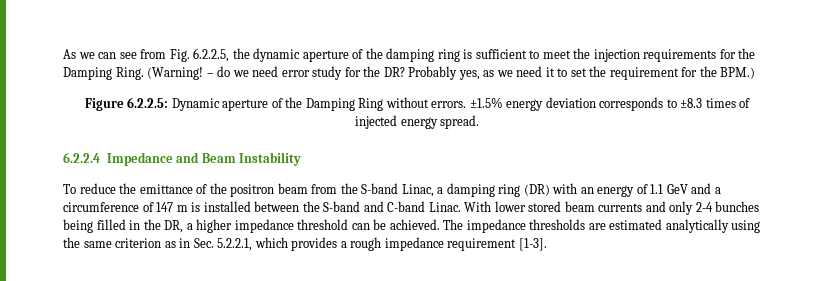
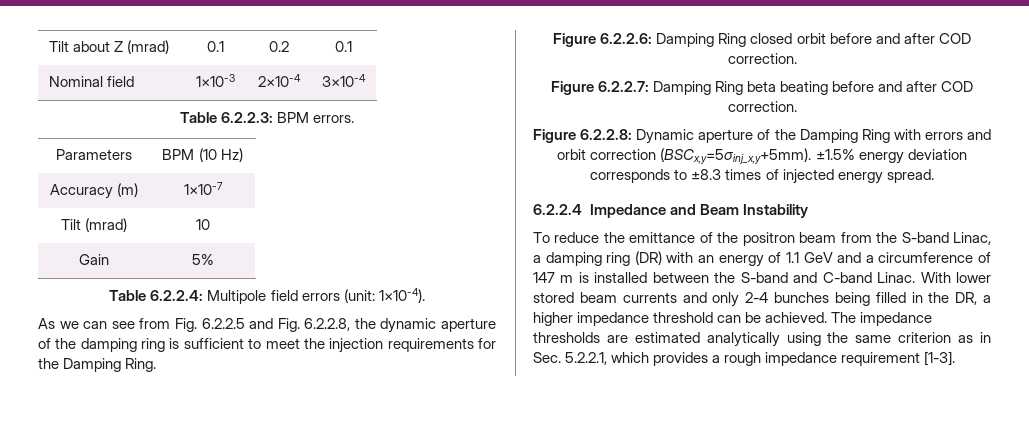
(63, 54) none -> [48,40,169,54] [207,41,224,52] [268,41,289,52] [334,41,352,52] [48,76,134,87] [196,74,235,87] [257,74,301,87] [321,74,366,87] [179,112,355,123] [56,149,132,160] [162,148,243,162] [49,183,139,199] [183,182,223,195] [60,218,128,232] [195,219,210,230] [79,254,109,265] [191,254,214,265] [109,288,425,304] Tilt about Z (mrad) | 0.1 | 0.2 | 0.1 // Nominal field | 1×10-3 | 2×10-4 | 3×10-4 // Table 6.2.2.3: BPM errors. // Parameters | BPM (10 Hz) // Accuracy (m) | 1×10-7 // Tilt (mrad) | 10 // Gain | 5% // Table 6.2.2.4: Multipole field errors (unit: 1×10-4). //
[193,48,230,62] 6.2.2.5, -> [201,318,351,332] 6.2.2.5 and Fig. 6.2.2.8,
[147,66,756,80] [84,97,169,111] (Warning! – do we need error study for the DR? Probably yes, as we need it to set the requirement for the BPM.) // Figure 6.2.2.5: -> [553,33,971,47] [727,53,797,64] [550,81,974,95] [727,101,797,112] [533,129,633,143] // Figure 6.2.2.6: Damping Ring closed orbit before and after COD correction. // Figure 6.2.2.7: Damping Ring beta beating before and after COD correction. // Figure 6.2.2.8:
[385,97,467,108] without errors. -> [893,129,991,140] [557,148,812,164] with errors and orbit correction (BSCx,y=5σinj_x,y+5mm).

